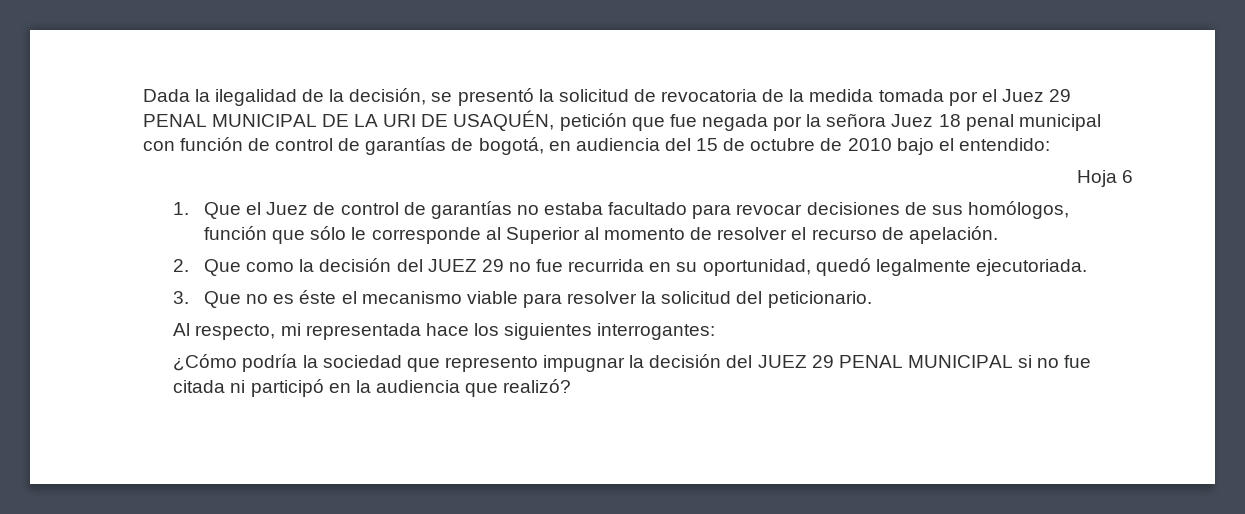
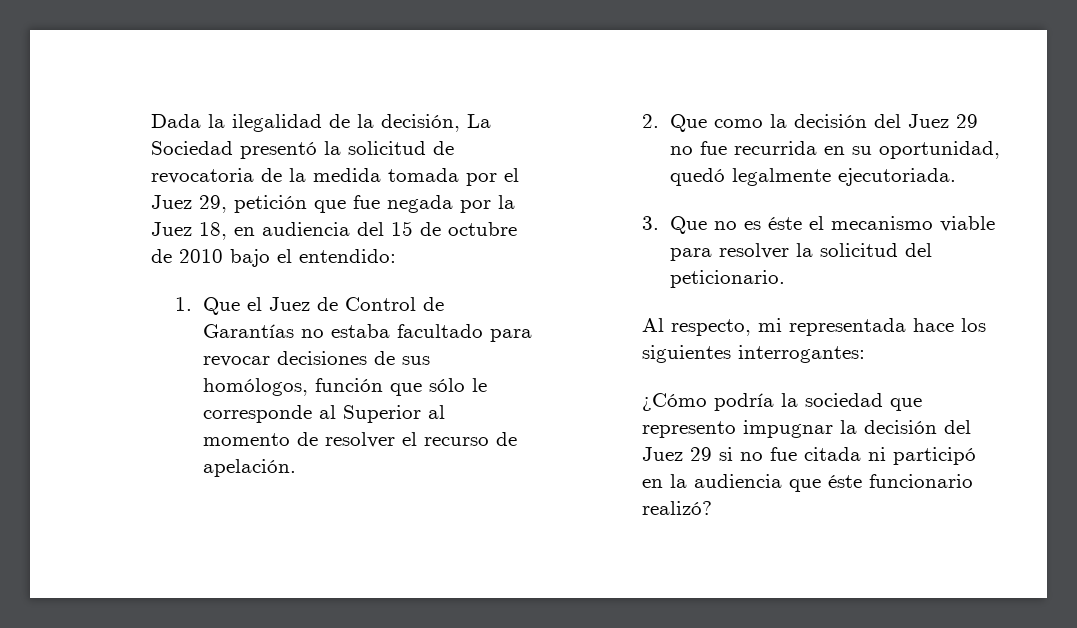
[431,92,453,102] se -> [466,114,491,128] [150,141,233,155] La Sociedad
[1049,89,1072,102] [142,110,555,131] 29 PENAL MUNICIPAL DE LA URI DE USAQUÉN, -> [198,195,227,213] 29,
[826,113,1101,131] [142,137,544,155] señora Juez 18 penal municipal con función de control de garantías de bogotá, -> [150,222,227,240] Juez 18,
[1076,170,1133,187] // Hoja 6 -> (396, 256) none
[340,201,512,219] control de garantías -> [344,297,444,311] [202,324,294,338] Control de Garantías
[427,259,477,272] JUEZ -> [907,114,949,128] Juez
[757,355,1014,368] JUEZ 29 PENAL MUNICIPAL -> [642,447,713,461] Juez 29
(499, 390) none -> [828,474,974,488] éste funcionario

